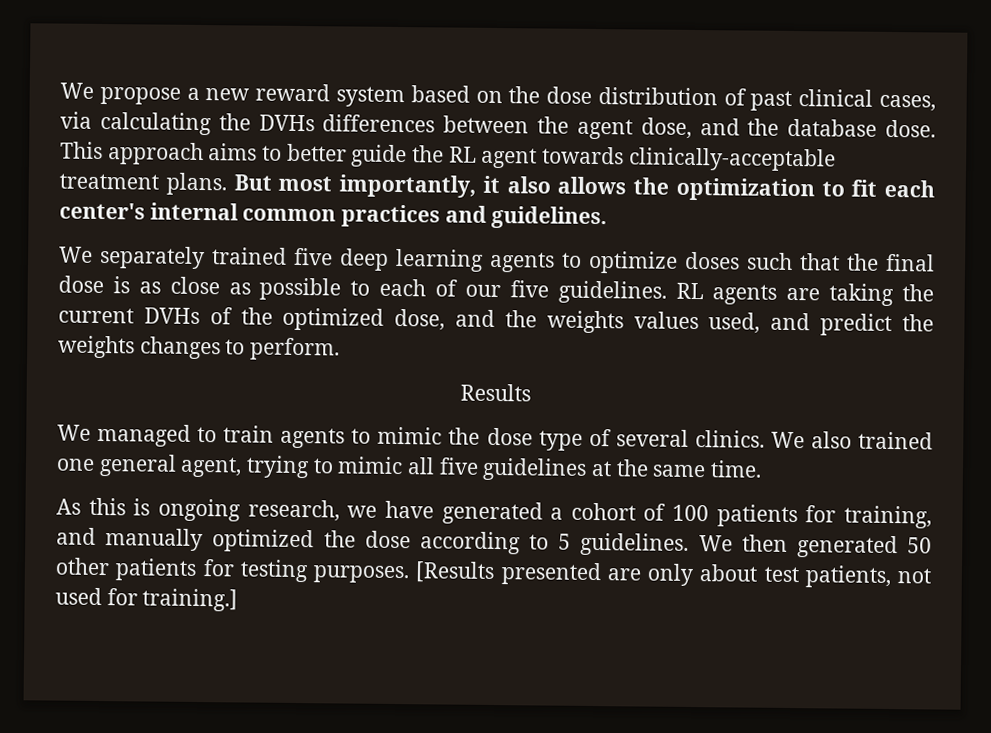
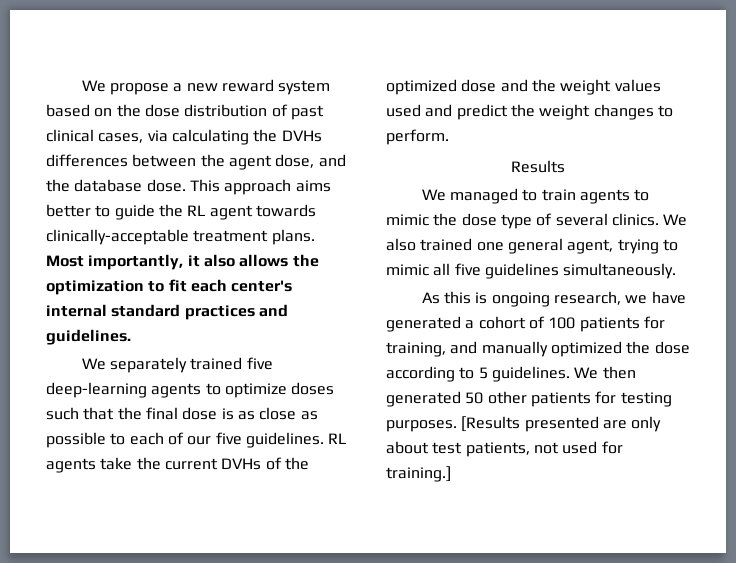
[262,143,347,162] to better -> [46,204,111,217] better to
[233,174,333,192] But most -> [46,255,84,267] Most
[242,208,337,222] common -> [111,304,181,317] standard
[339,248,484,272] deep learning -> [46,382,147,398] deep-learning
[786,283,895,307] are taking -> [100,457,133,470] take
[394,308,761,334] dose, and the weights values used, -> [461,79,661,95] [386,104,421,117] dose and the weight values used
[58,335,135,359] weights -> [539,104,591,120] weight
[591,459,763,478] at the same time. -> [563,263,677,279] simultaneously.

